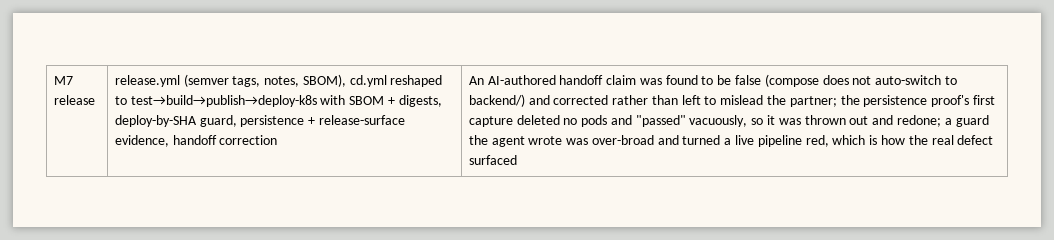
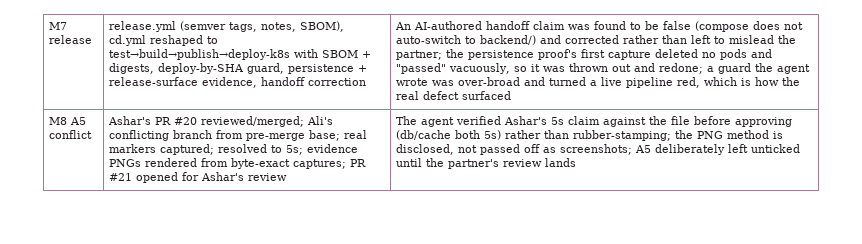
(517, 160) none -> [49,117,87,125] [49,130,93,139] [108,116,334,127] [109,130,368,141] [109,144,359,155] [109,158,367,169] [109,172,288,183] [396,116,793,127] [396,130,784,141] [396,144,801,155] [396,158,577,169] // M8 A5 conflict | Ashar's PR #20 reviewed/merged; Ali's conflicting branch from pre-merge base; real markers captured; resolved to 5s; evidence PNGs rendered from byte-exact captures; PR #21 opened for Ashar's review | The agent verified Ashar's 5s claim against the file before approving (db/cache both 5s) rather than rubber-stamping; the PNG method is disclosed, not passed off as screenshots; A5 deliberately left unticked until the partner's review lands

